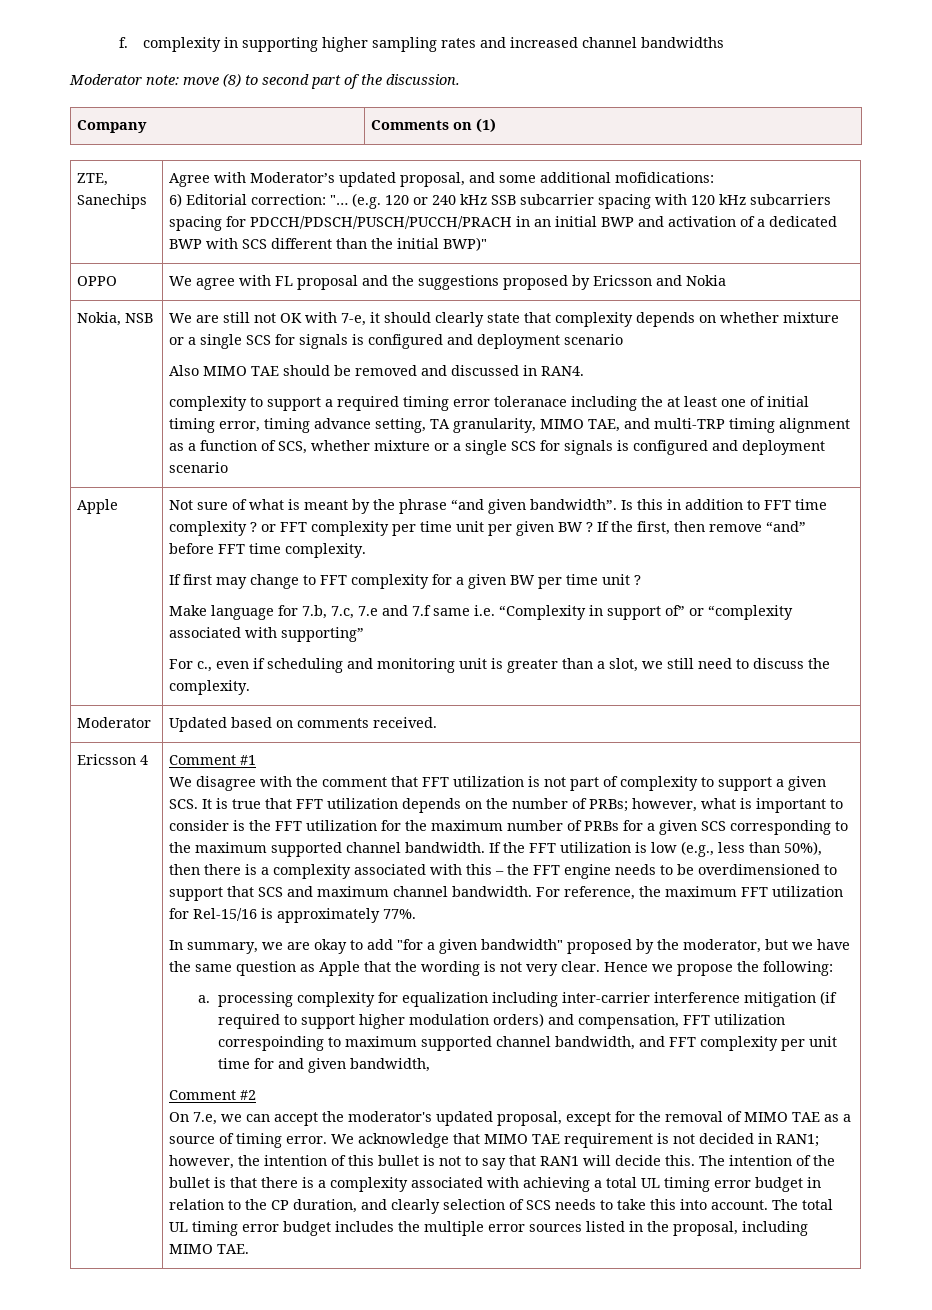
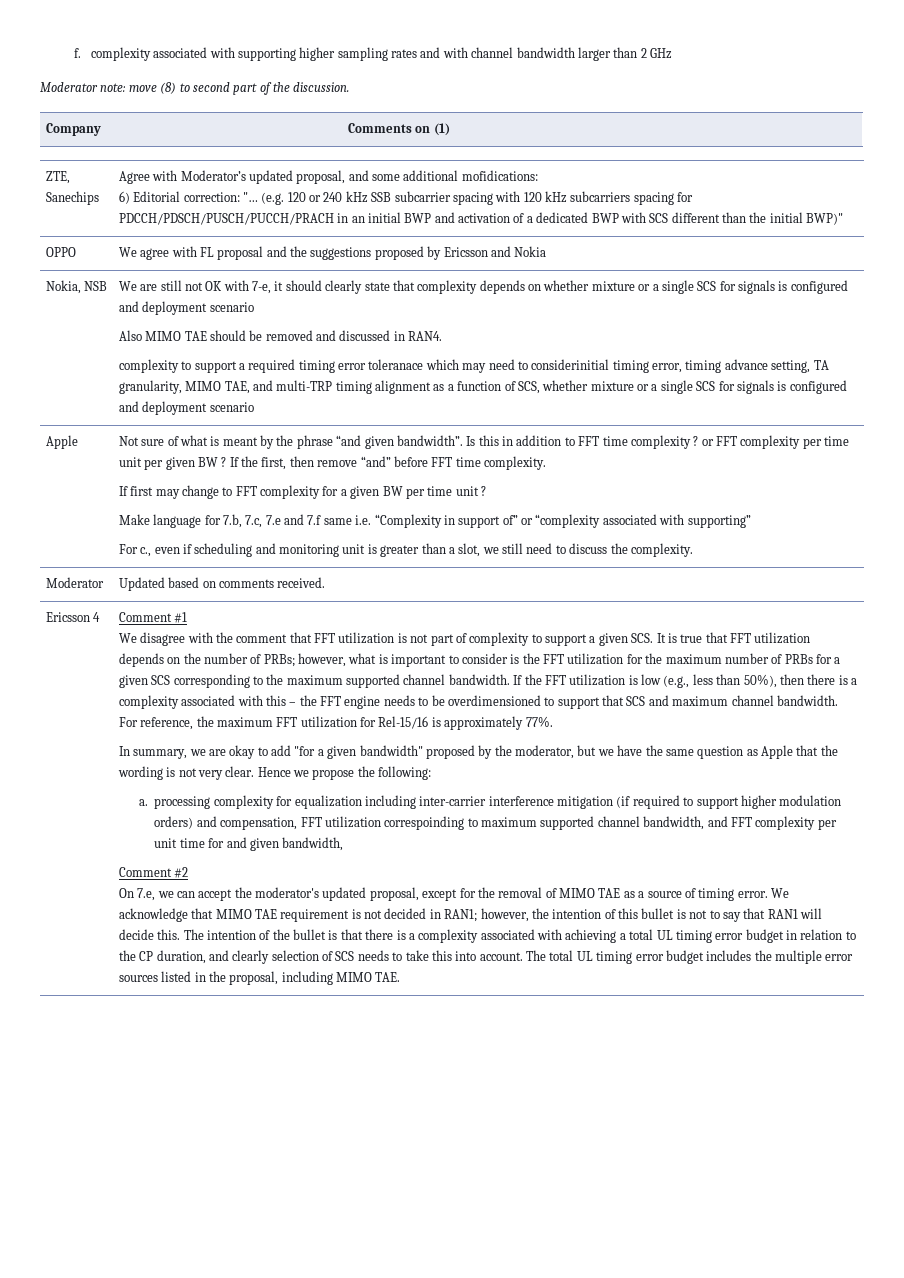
[223,37,238,48] in -> [153,47,235,58] associated with
[509,37,724,48] increased channel bandwidths -> [442,47,673,61] with channel bandwidth larger than 2 GHz
[571,396,810,411] including the at least one of initial -> [425,359,610,373] which may need to considerinitial

